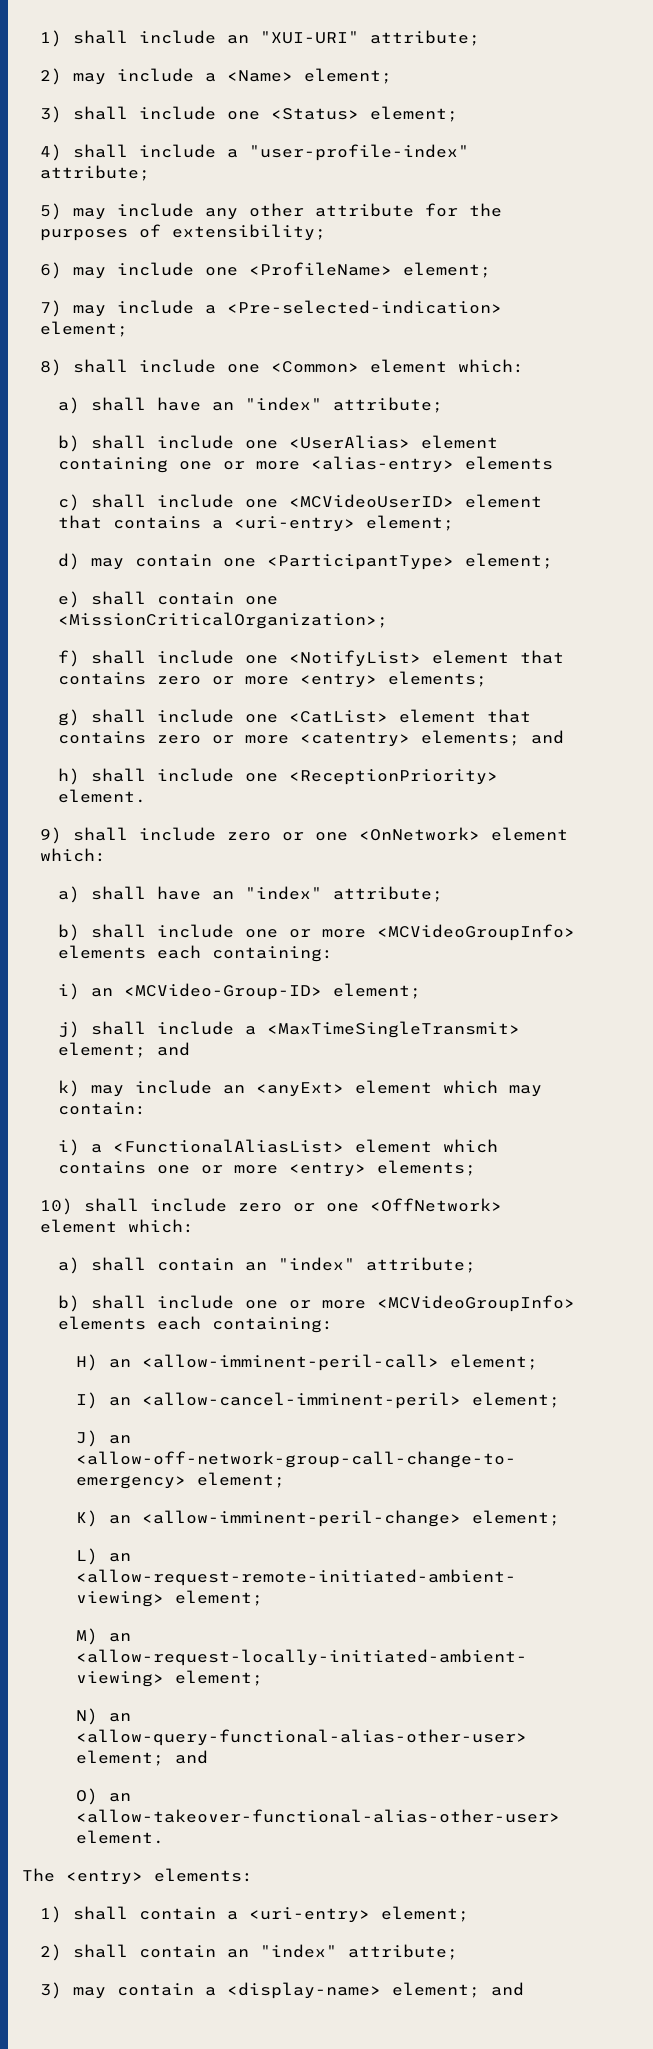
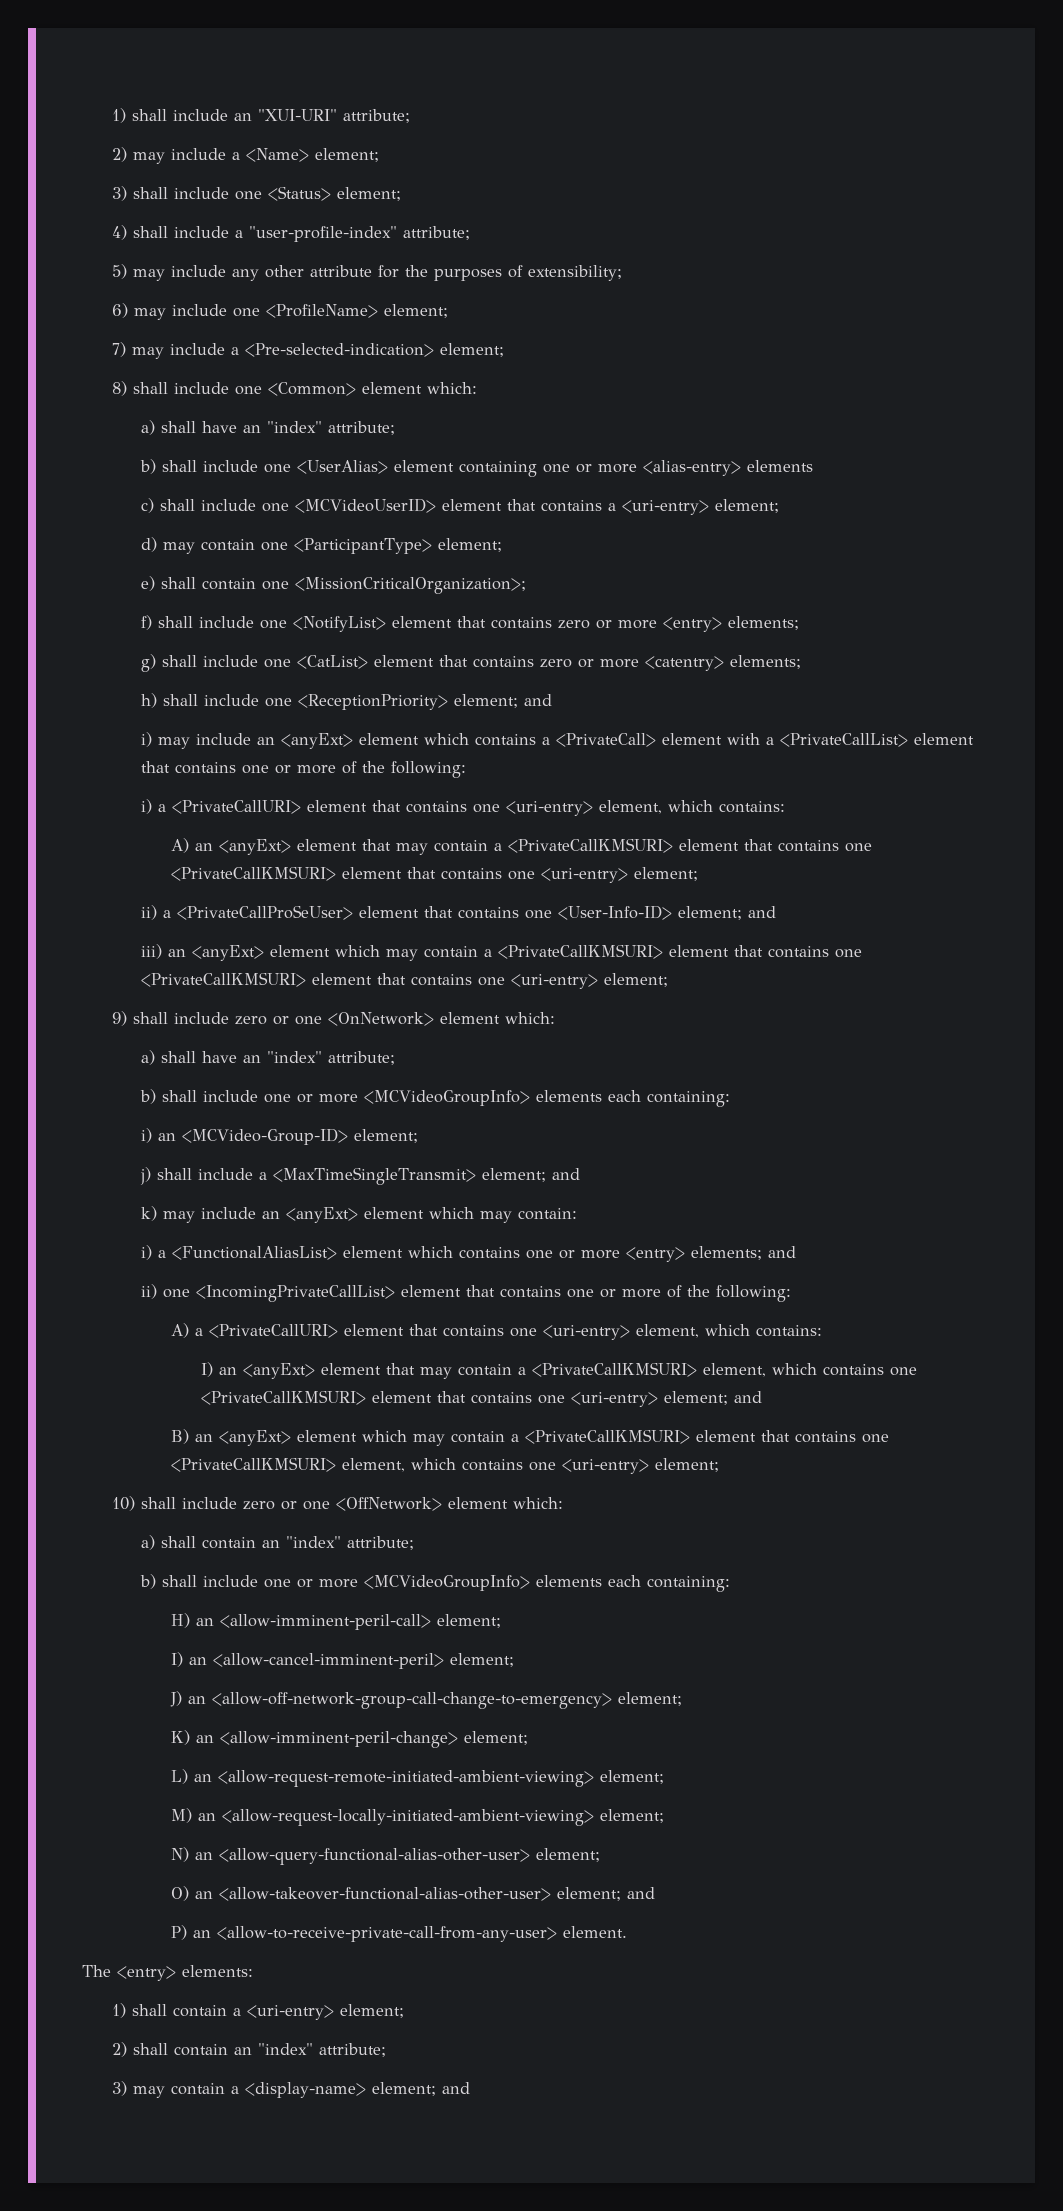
[530,730,564,744] and -> (802, 662) none
[57,789,146,803] element. -> [454,694,553,708] [141,732,975,749] [141,761,467,778] [141,799,786,816] [170,838,872,855] [170,866,698,883] [141,905,777,920] [141,944,863,961] [141,972,669,989] element; and // i) may include an <anyExt> element which contains a <PrivateCall> element with a <PrivateCallList> element that contains one or more of the following: // i) a <PrivateCallURI> element that contains one <uri-entry> element, which contains: // A) an <anyExt> element that may contain a <PrivateCallKMSURI> element that contains one <PrivateCallKMSURI> element that contains one <uri-entry> element; // ii) a <PrivateCallProSeUser> element that contains one <User-Info-ID> element; and // iii) an <anyExt> element which may contain a <PrivateCallKMSURI> element that contains one <PrivateCallKMSURI> element that contains one <uri-entry> element;
(476, 1168) none -> [768,1246,797,1258] [141,1284,792,1302] [170,1323,822,1340] [200,1362,917,1379] [200,1390,762,1407] [170,1429,889,1446] [170,1457,719,1474] and // ii) one <IncomingPrivateCallList> element that contains one or more of the following: // A) a <PrivateCallURI> element that contains one <uri-entry> element, which contains: // I) an <anyExt> element that may contain a <PrivateCallKMSURI> element, which contains one <PrivateCallKMSURI> element that contains one <uri-entry> element; and // B) an <anyExt> element which may contain a <PrivateCallKMSURI> element that contains one <PrivateCallKMSURI> element, which contains one <uri-entry> element;
[174,1750,208,1764] and -> (600, 1855) none
(560, 1816) none -> [556,1887,655,1901] [170,1925,557,1942] element; and // P) an <allow-to-receive-private-call-from-any-user>

